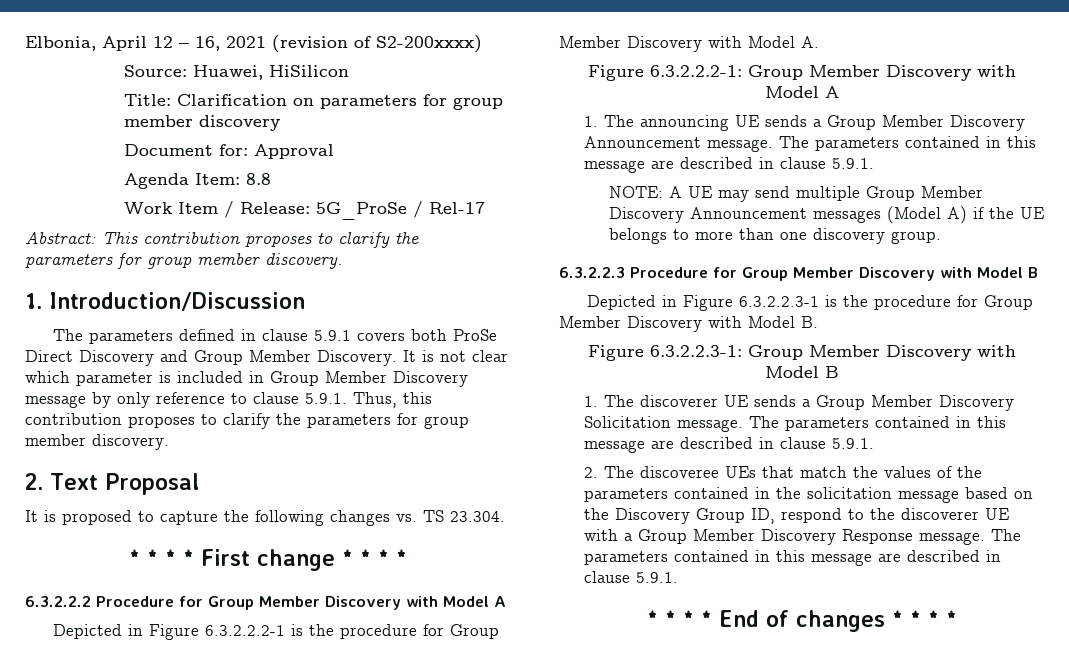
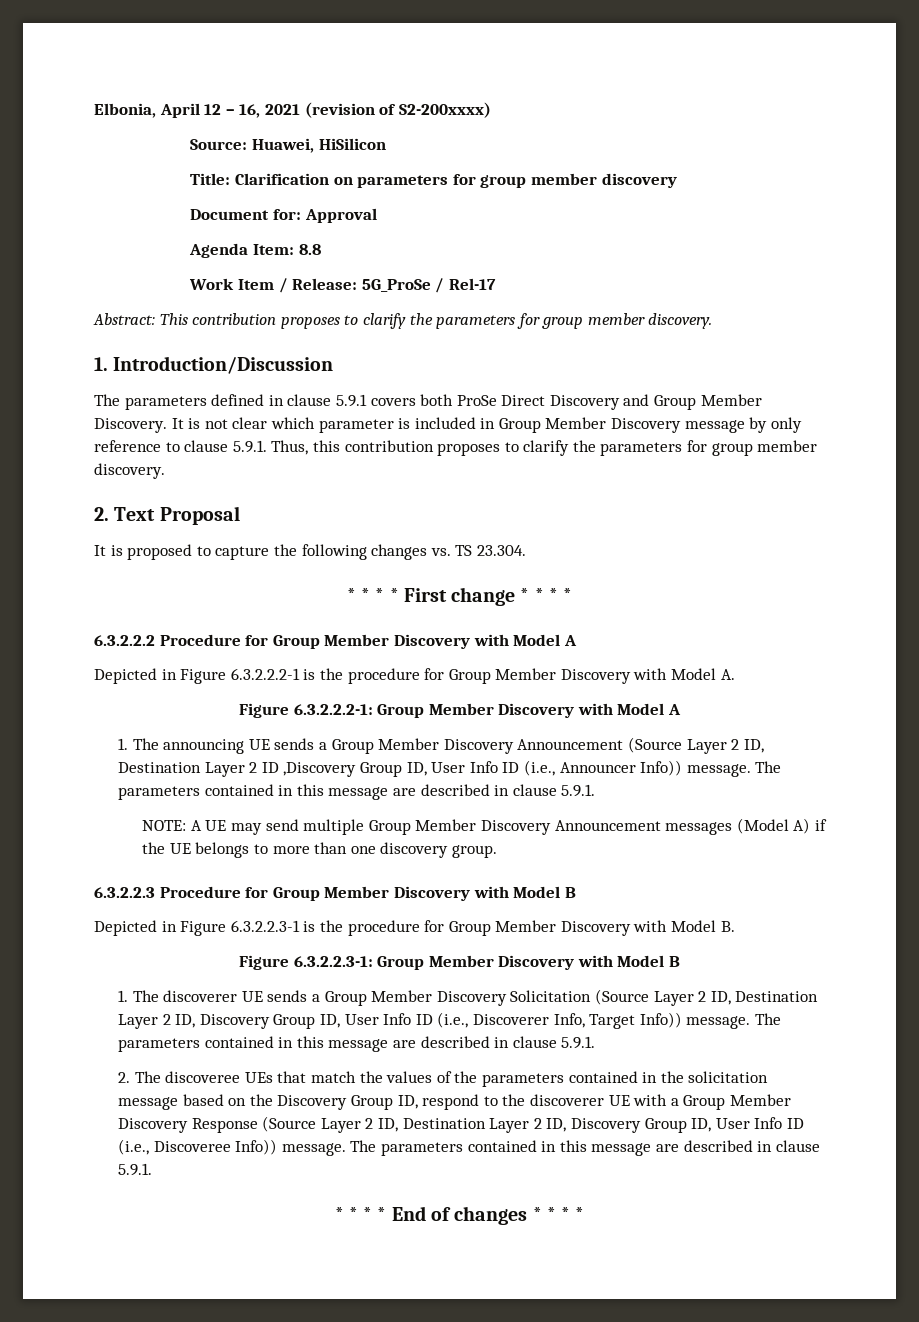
(701, 142) none -> [628,737,764,754] [118,760,683,777] (Source Layer 2 ID, Destination Layer 2 ID ,Discovery Group ID, User Info ID (i.e., Announcer Info))
(671, 422) none -> [595,989,819,1006] [118,1012,682,1029] (Source Layer 2 ID, Destination Layer 2 ID, Discovery Group ID, User Info ID (i.e., Discoverer Info, Target Info))
(913, 536) none -> [262,1116,804,1133] [118,1139,278,1155] (Source Layer 2 ID, Destination Layer 2 ID, Discovery Group ID, User Info ID (i.e., Discoveree Info))

